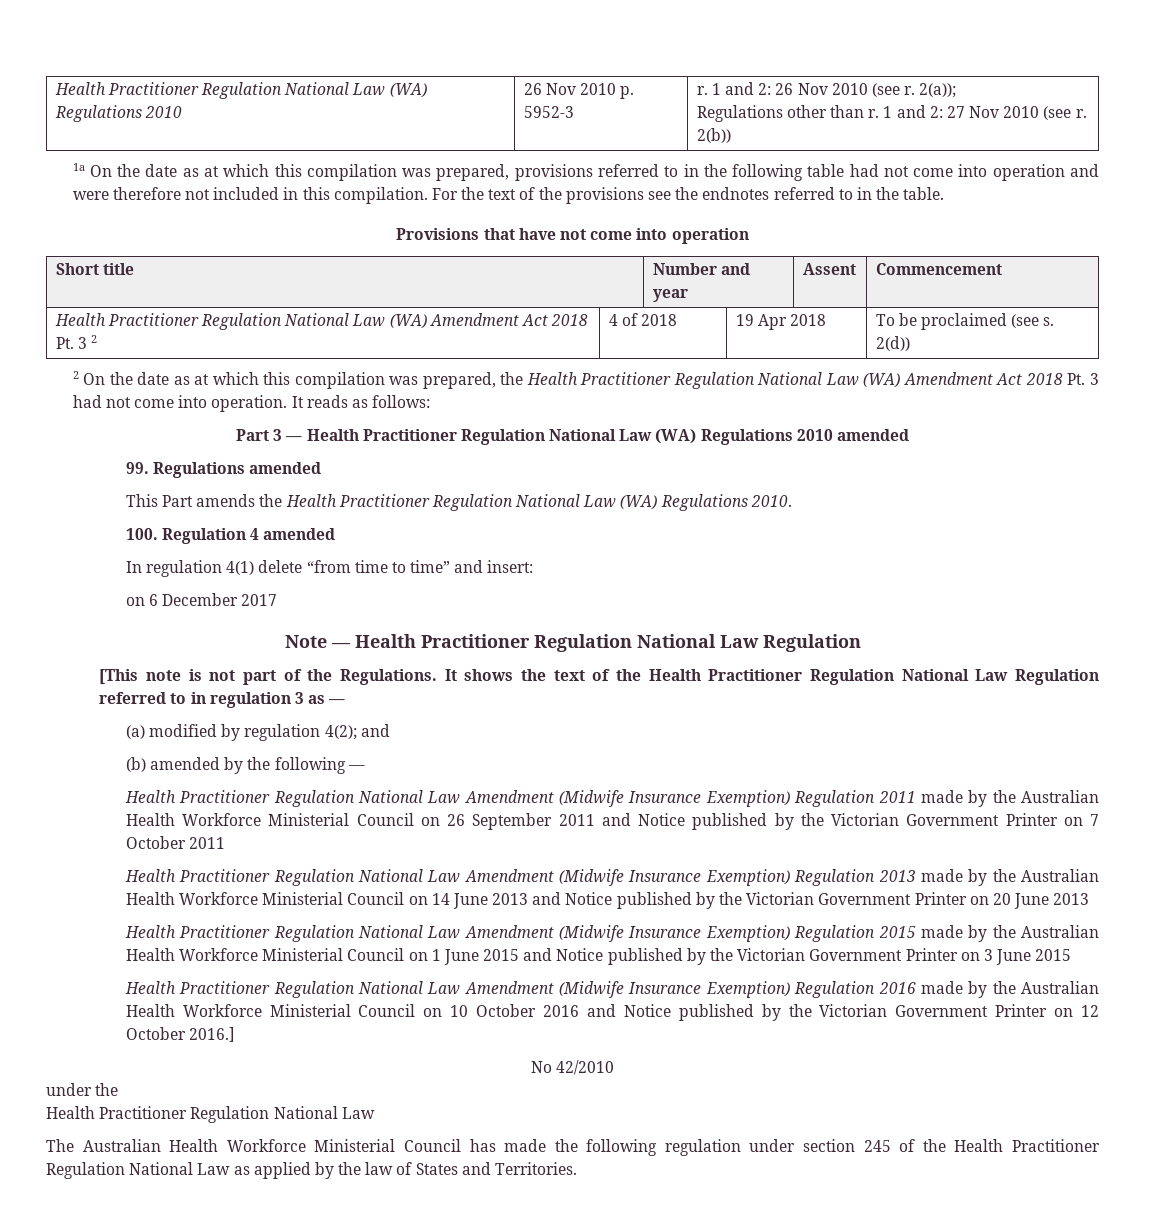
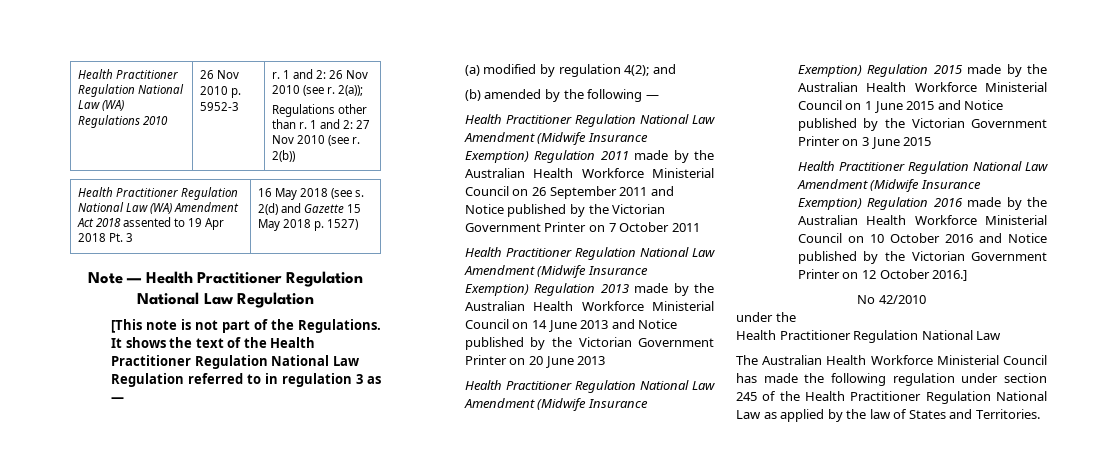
[72,163,1099,181] [72,187,945,204] [396,228,749,244] [55,263,134,275] [652,263,750,275] [652,289,688,302] [802,263,856,275] [875,263,1002,275] [54,313,589,330] [55,335,97,349] [608,313,677,326] [735,314,826,330] [875,313,1055,330] [875,336,910,351] [72,371,1099,389] [72,395,431,412] [235,429,910,445] [125,462,322,478] [125,494,792,511] [125,528,336,544] [125,560,534,577] [125,593,278,606] // 1a On the date as at which this compilation was prepared, provisions referred to in the following table had not come into operation and were therefore not included in this compilation. For the text of the provisions see the endnotes referred to in the table. // Provisions that have not come into operation // Short title | Number and year | Assent | Commencement // Health Practitioner Regulation National Law (WA) Amendment Act 2018 Pt. 3 2 | 4 of 2018 | 19 Apr 2018 | To be proclaimed (see s. 2(d)) // 2 On the date as at which this compilation was prepared, the Health Practitioner Regulation National Law (WA) Amendment Act 2018 Pt. 3 had not come into operation. It reads as follows: // Part 3 — Health Practitioner Regulation National Law (WA) Regulations 2010 amended // 99. Regulations amended // This Part amends the Health Practitioner Regulation National Law (WA) Regulations 2010. // 100. Regulation 4 amended // In regulation 4(1) delete “from time to time” and insert: // on 6 December 2017 -> [77,187,239,200] [77,202,240,214] [76,217,225,230] [77,233,134,242] [257,188,365,200] [257,203,362,215] [257,219,359,231] // Health Practitioner Regulation National Law (WA) Amendment Act 2018 assented to 19 Apr 2018 Pt. 3 | 16 May 2018 (see s. 2(d) and Gazette 15 May 2018 p. 1527)

